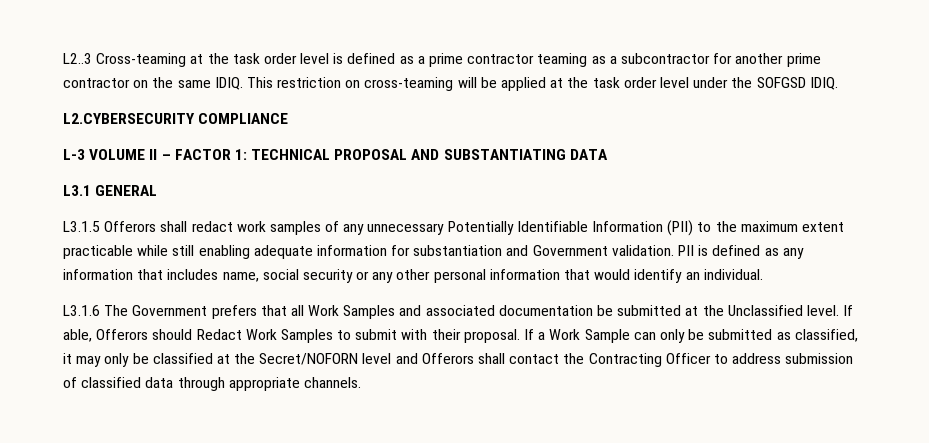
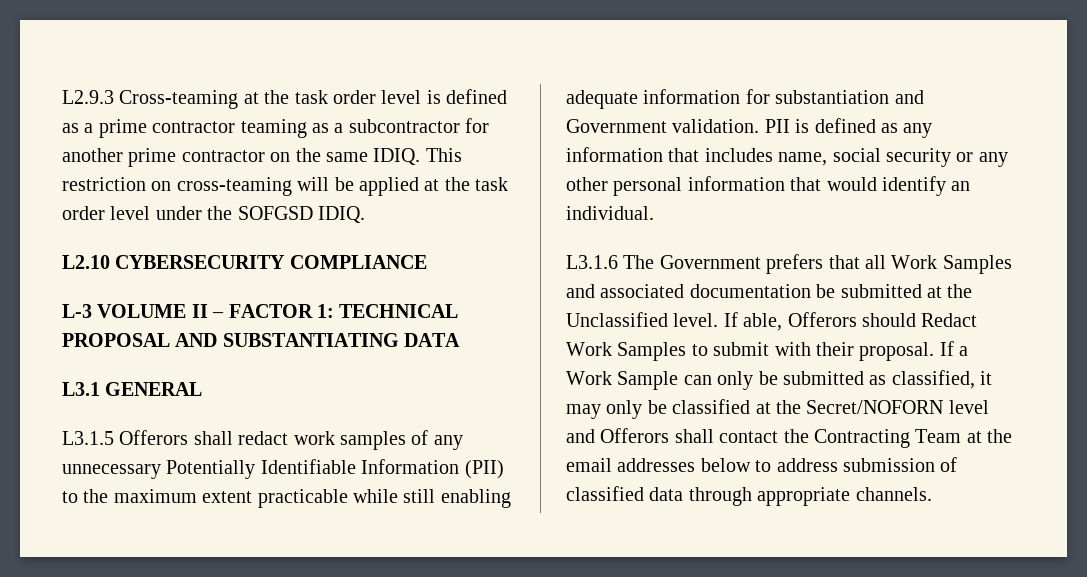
[63,53,92,64] L2..3 -> [62,90,114,104] L2.9.3
[63,113,195,124] L2.CYBERSECURITY -> [62,255,286,269] L2.10 CYBERSECURITY
[665,353,711,364] Officer -> [915,429,1013,443] [566,458,751,472] Team at the email addresses below

